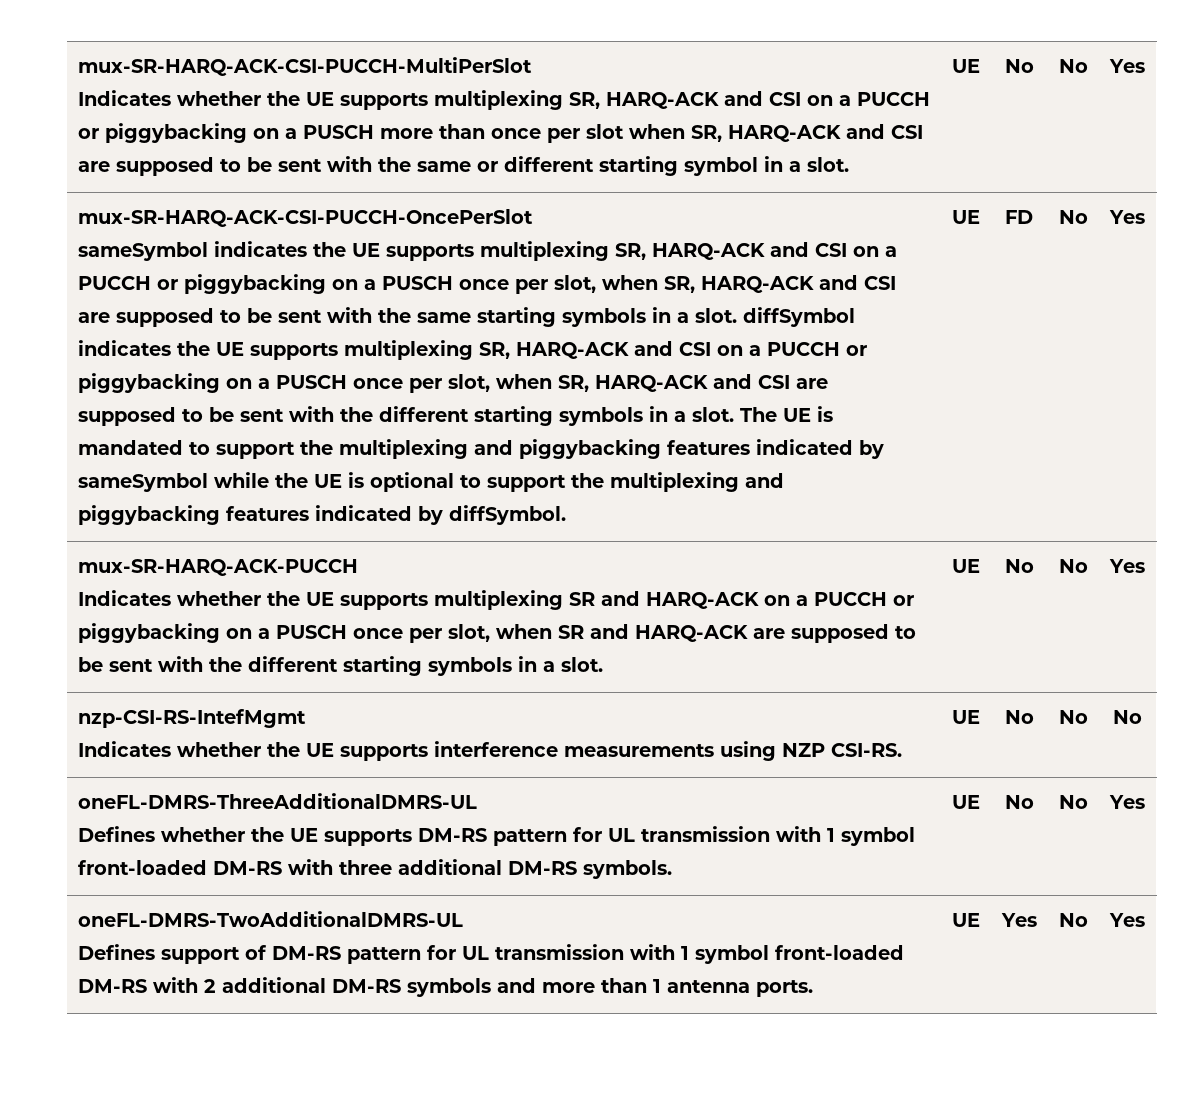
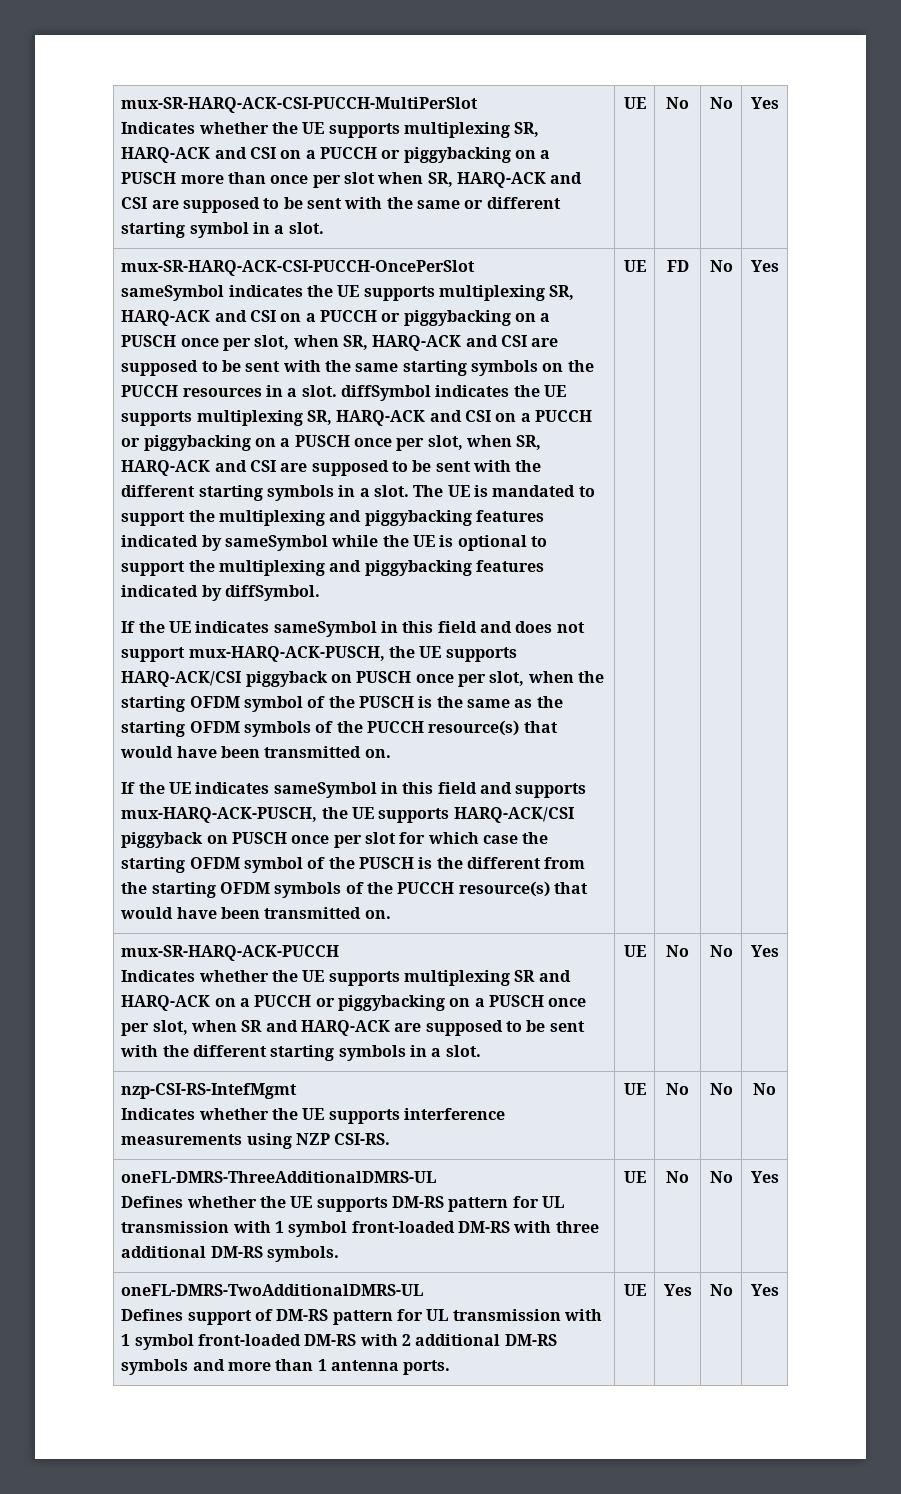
(646, 317) none -> [542,360,594,372] [121,385,262,397] on the PUCCH resources
(566, 515) none -> [121,621,585,637] [121,646,517,662] [121,671,604,687] [121,696,563,712] [121,720,558,737] [120,746,391,758] [121,782,587,798] [121,807,574,823] [121,832,549,848] [121,857,586,873] [121,881,588,898] [120,907,391,919] // If the UE indicates sameSymbol in this field and does not support mux-HARQ-ACK-PUSCH, the UE supports HARQ-ACK/CSI piggyback on PUSCH once per slot, when the starting OFDM symbol of the PUSCH is the same as the starting OFDM symbols of the PUCCH resource(s) that would have been transmitted on. // If the UE indicates sameSymbol in this field and supports mux-HARQ-ACK-PUSCH, the UE supports HARQ-ACK/CSI piggyback on PUSCH once per slot for which case the starting OFDM symbol of the PUSCH is the different from the starting OFDM symbols of the PUCCH resource(s) that would have been transmitted on.

